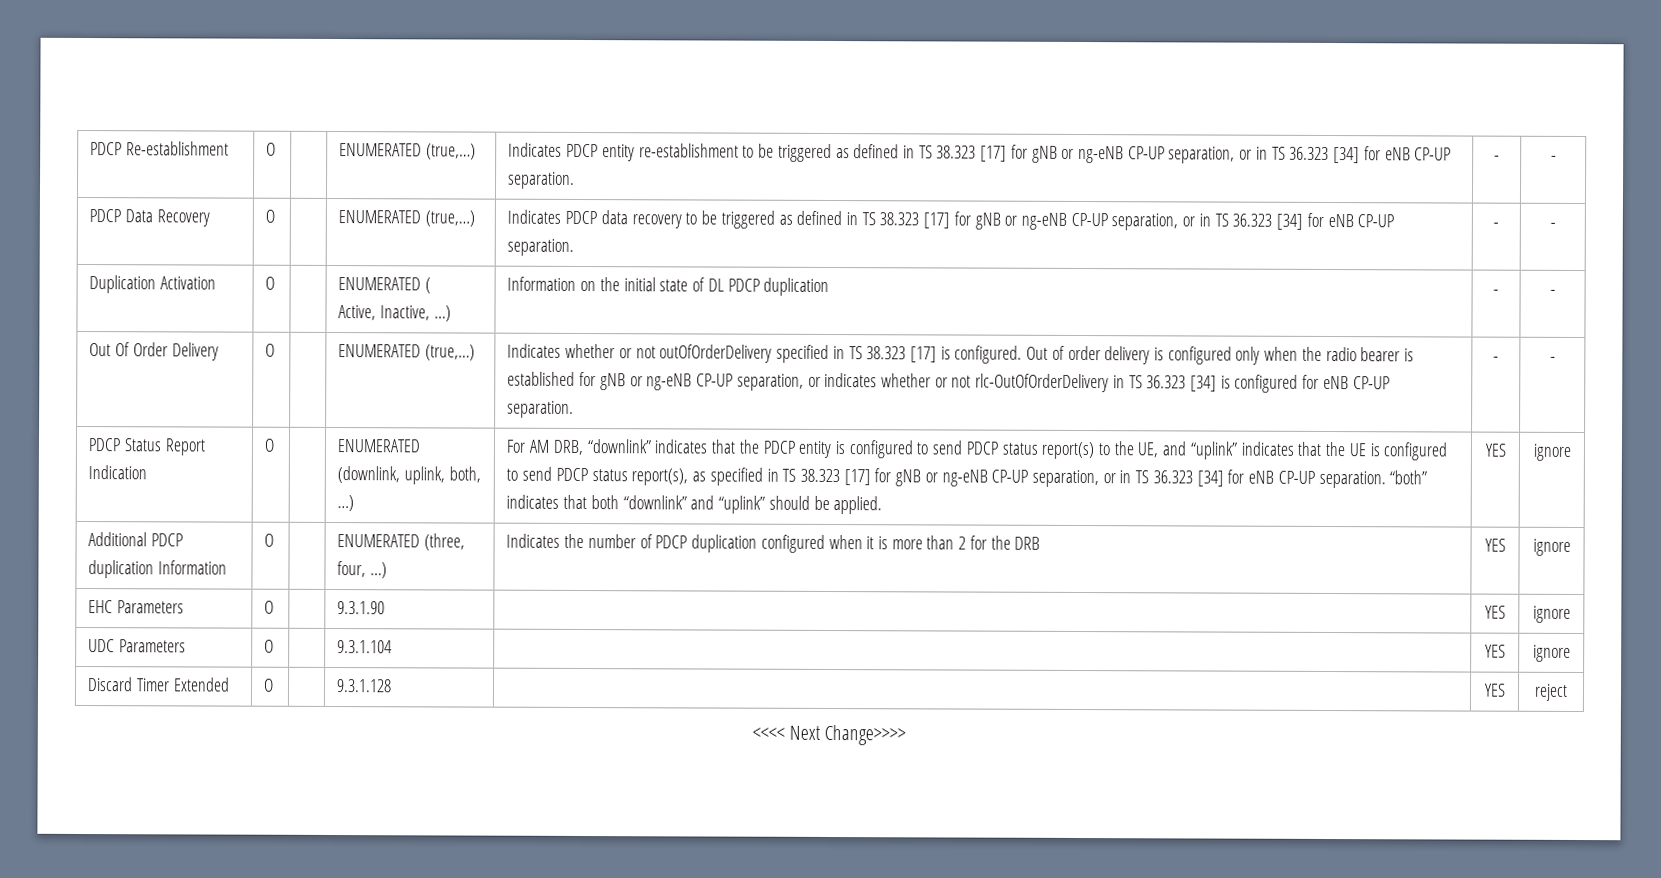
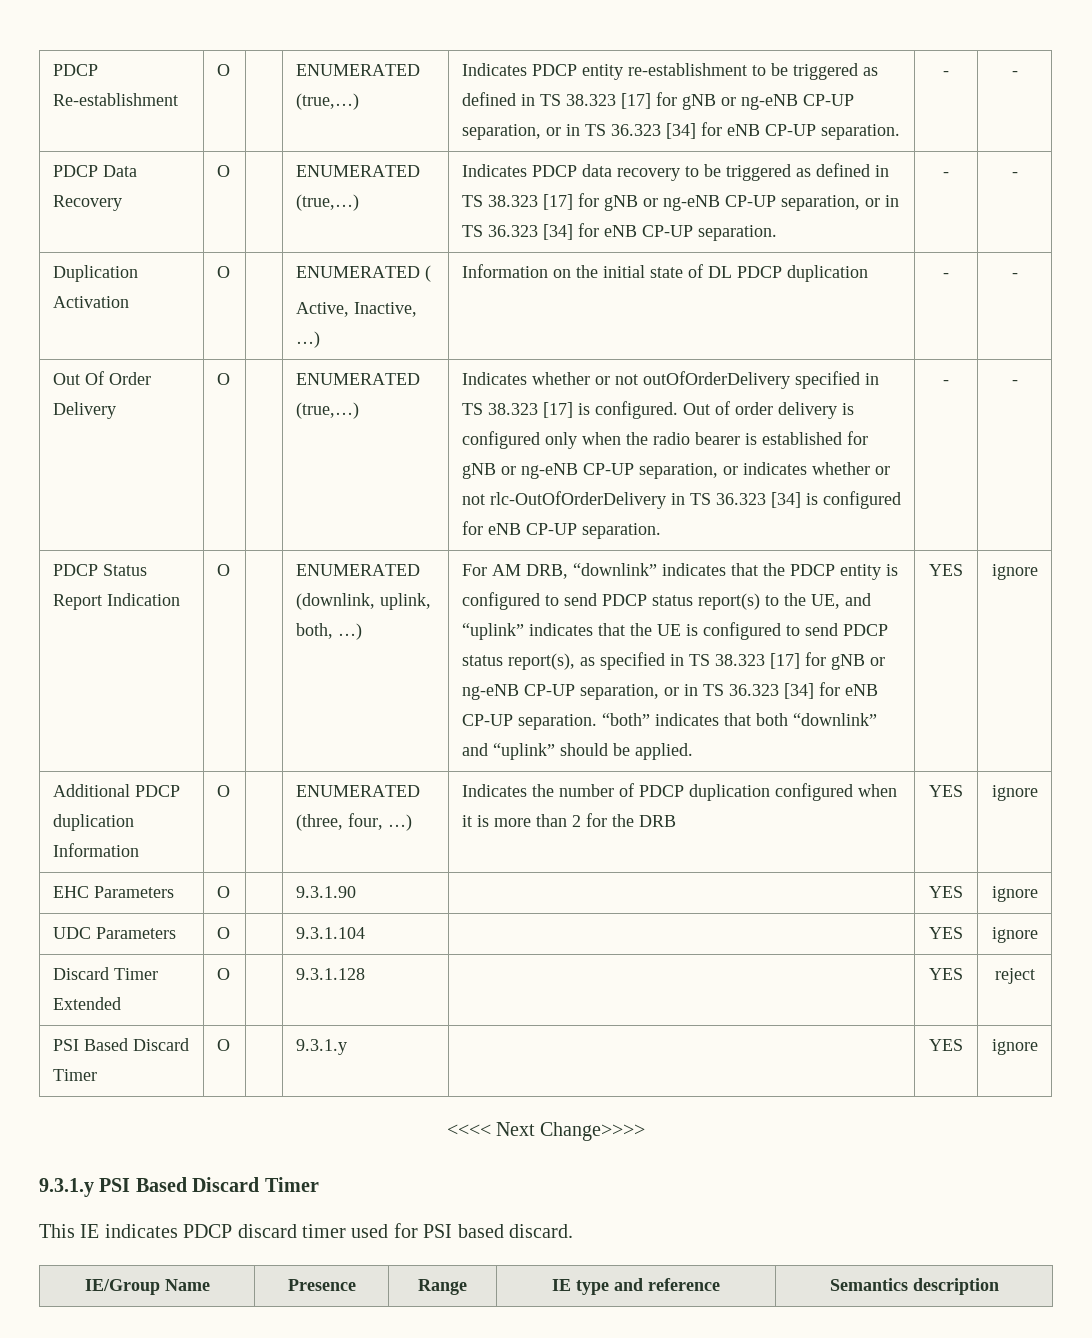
[751,724,907,746] // <<<< Next Change>>>> -> [52,1038,189,1051] [52,1069,97,1081] [216,1039,230,1051] [295,1039,347,1055] [929,1039,963,1051] [991,1039,1038,1055] [446,1122,646,1141] [39,1177,319,1197] [39,1223,573,1238] [84,1279,210,1295] [287,1279,356,1291] [418,1279,467,1295] [552,1278,720,1295] [829,1278,999,1295] // PSI Based Discard Timer | O | | 9.3.1.y | | YES | ignore // <<<< Next Change>>>> // 9.3.1.y PSI Based Discard Timer // This IE indicates PDCP discard timer used for PSI based discard. // IE/Group Name | Presence | Range | IE type and reference | Semantics description

